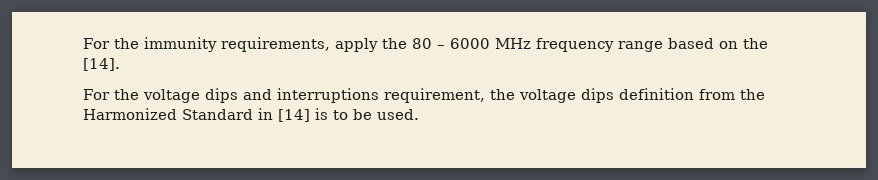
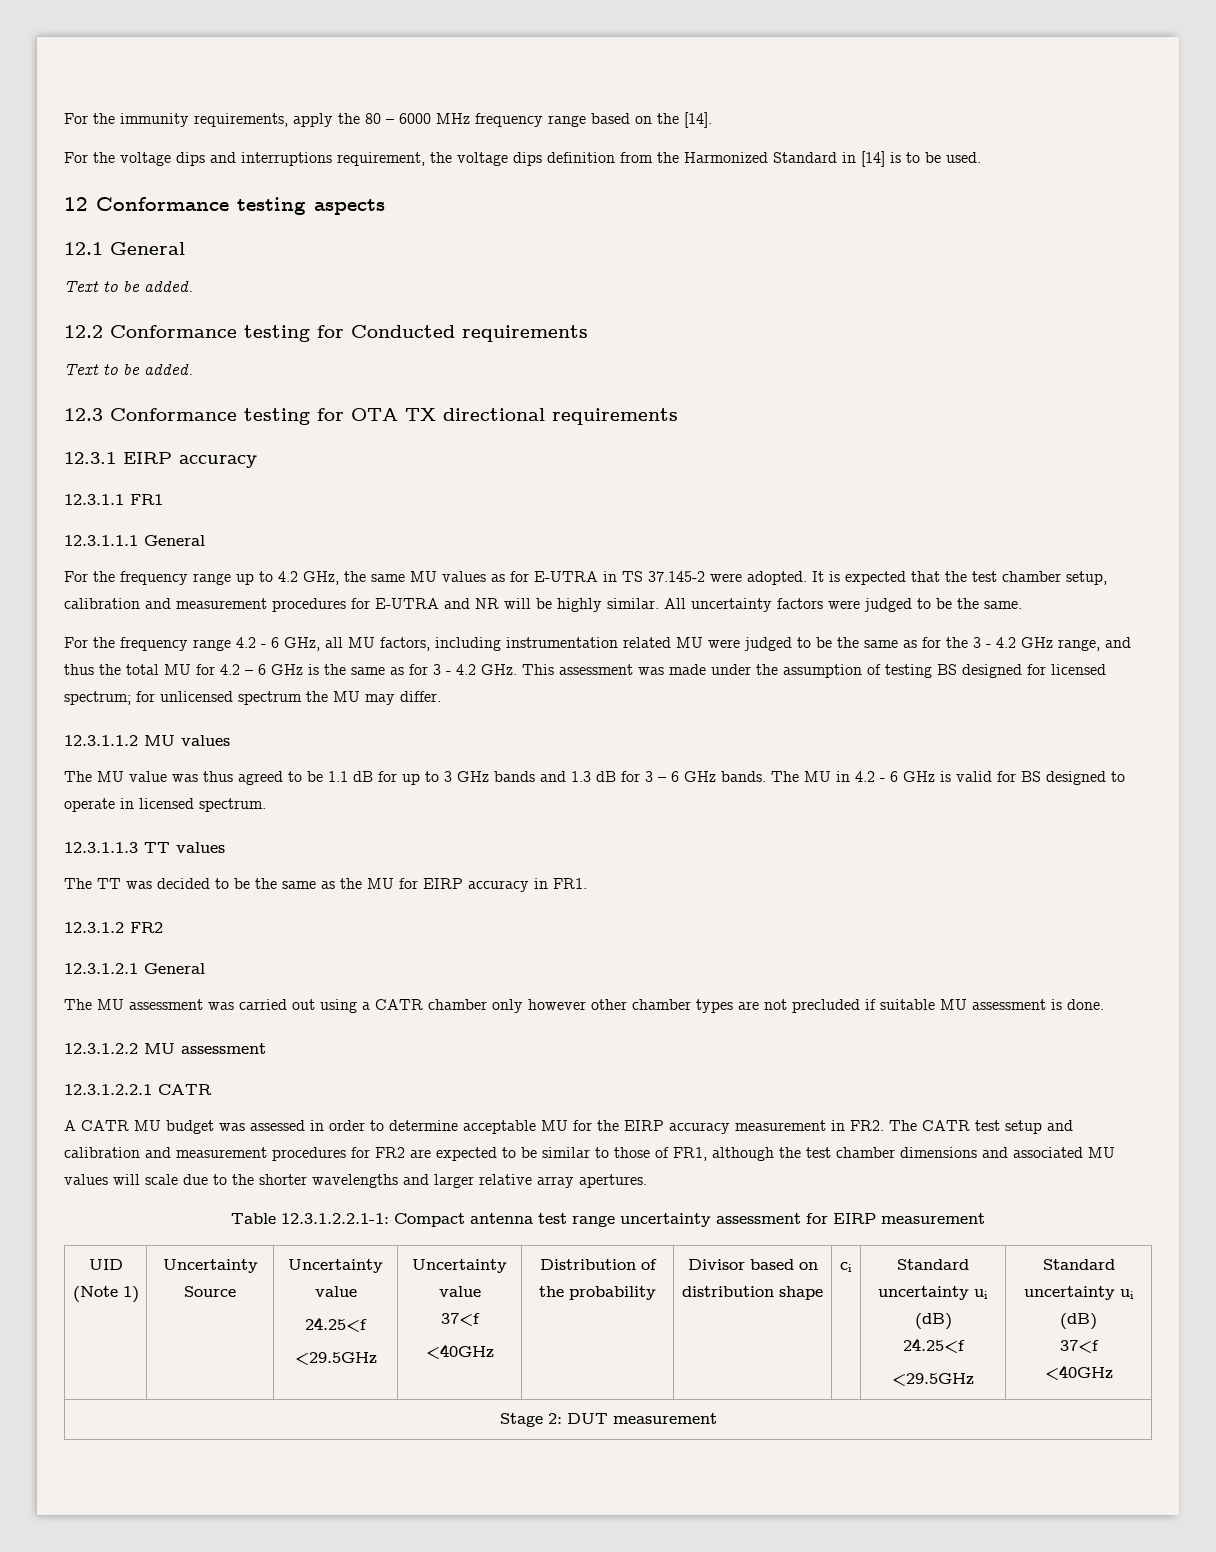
(419, 114) none -> [64,197,385,215] [64,242,185,255] [64,281,193,293] [64,325,588,342] [64,364,193,376] [64,408,678,425] [64,452,257,468] [64,494,163,505] [64,535,205,546] [64,571,1107,585] [64,598,1022,612] [64,637,1131,651] [64,664,1106,678] [64,691,441,705] [64,735,230,746] [64,771,1125,785] [64,798,266,812] [64,842,225,853] [64,878,587,892] [64,922,163,933] [64,963,205,974] [64,999,1104,1013] [64,1043,266,1054] [64,1084,212,1095] [64,1120,1073,1134] [64,1147,1115,1161] [64,1174,647,1188] [231,1213,985,1227] [88,1259,123,1270] [72,1286,139,1303] [162,1259,258,1273] [184,1286,236,1297] [288,1259,383,1273] [314,1286,357,1297] [305,1317,367,1332] [294,1352,377,1365] [412,1259,507,1273] [438,1286,481,1297] [440,1313,480,1326] [425,1344,494,1359] [539,1259,657,1270] [539,1286,656,1300] [687,1259,818,1270] [682,1286,823,1300] [840,1262,852,1272] [897,1259,969,1270] [878,1286,988,1300] [914,1313,952,1330] [902,1338,965,1353] [892,1373,974,1386] [1042,1259,1115,1270] [1023,1286,1134,1300] [1060,1313,1097,1330] [1059,1340,1099,1353] [1044,1365,1113,1380] [499,1413,717,1427] // 12 Conformance testing aspects // 12.1 General // Text to be added. // 12.2 Conformance testing for Conducted requirements // Text to be added. // 12.3 Conformance testing for OTA TX directional requirements // 12.3.1 EIRP accuracy // 12.3.1.1 FR1 // 12.3.1.1.1 General // For the frequency range up to 4.2 GHz, the same MU values as for E-UTRA in TS 37.145-2 were adopted. It is expected that the test chamber setup, calibration and measurement procedures for E-UTRA and NR will be highly similar. All uncertainty factors were judged to be the same. // For the frequency range 4.2 - 6 GHz, all MU factors, including instrumentation related MU were judged to be the same as for the 3 - 4.2 GHz range, and thus the total MU for 4.2 – 6 GHz is the same as for 3 - 4.2 GHz. This assessment was made under the assumption of testing BS designed for licensed spectrum; for unlicensed spectrum the MU may differ. // 12.3.1.1.2 MU values // The MU value was thus agreed to be 1.1 dB for up to 3 GHz bands and 1.3 dB for 3 – 6 GHz bands. The MU in 4.2 - 6 GHz is valid for BS designed to operate in licensed spectrum. // 12.3.1.1.3 TT values // The TT was decided to be the same as the MU for EIRP accuracy in FR1. // 12.3.1.2 FR2 // 12.3.1.2.1 General // The MU assessment was carried out using a CATR chamber only however other chamber types are not precluded if suitable MU assessment is done. // 12.3.1.2.2 MU assessment // 12.3.1.2.2.1 CATR // A CATR MU budget was assessed in order to determine acceptable MU for the EIRP accuracy measurement in FR2. The CATR test setup and calibration and measurement procedures for FR2 are expected to be similar to those of FR1, although the test chamber dimensions and associated MU values will scale due to the shorter wavelengths and larger relative array apertures. // Table 12.3.1.2.2.1-1: Compact antenna test range uncertainty assessment for EIRP measurement // UID (Note 1) | Uncertainty Source | Uncertainty value // 24.25<f // <29.5GHz | Uncertainty value // 37<f // <40GHz | Distribution of the probability | Divisor based on distribution shape | ci | Standard uncertainty ui (dB) // 24.25<f // <29.5GHz | Standard uncertainty ui (dB) // 37<f // <40GHz // Stage 2: DUT measurement

